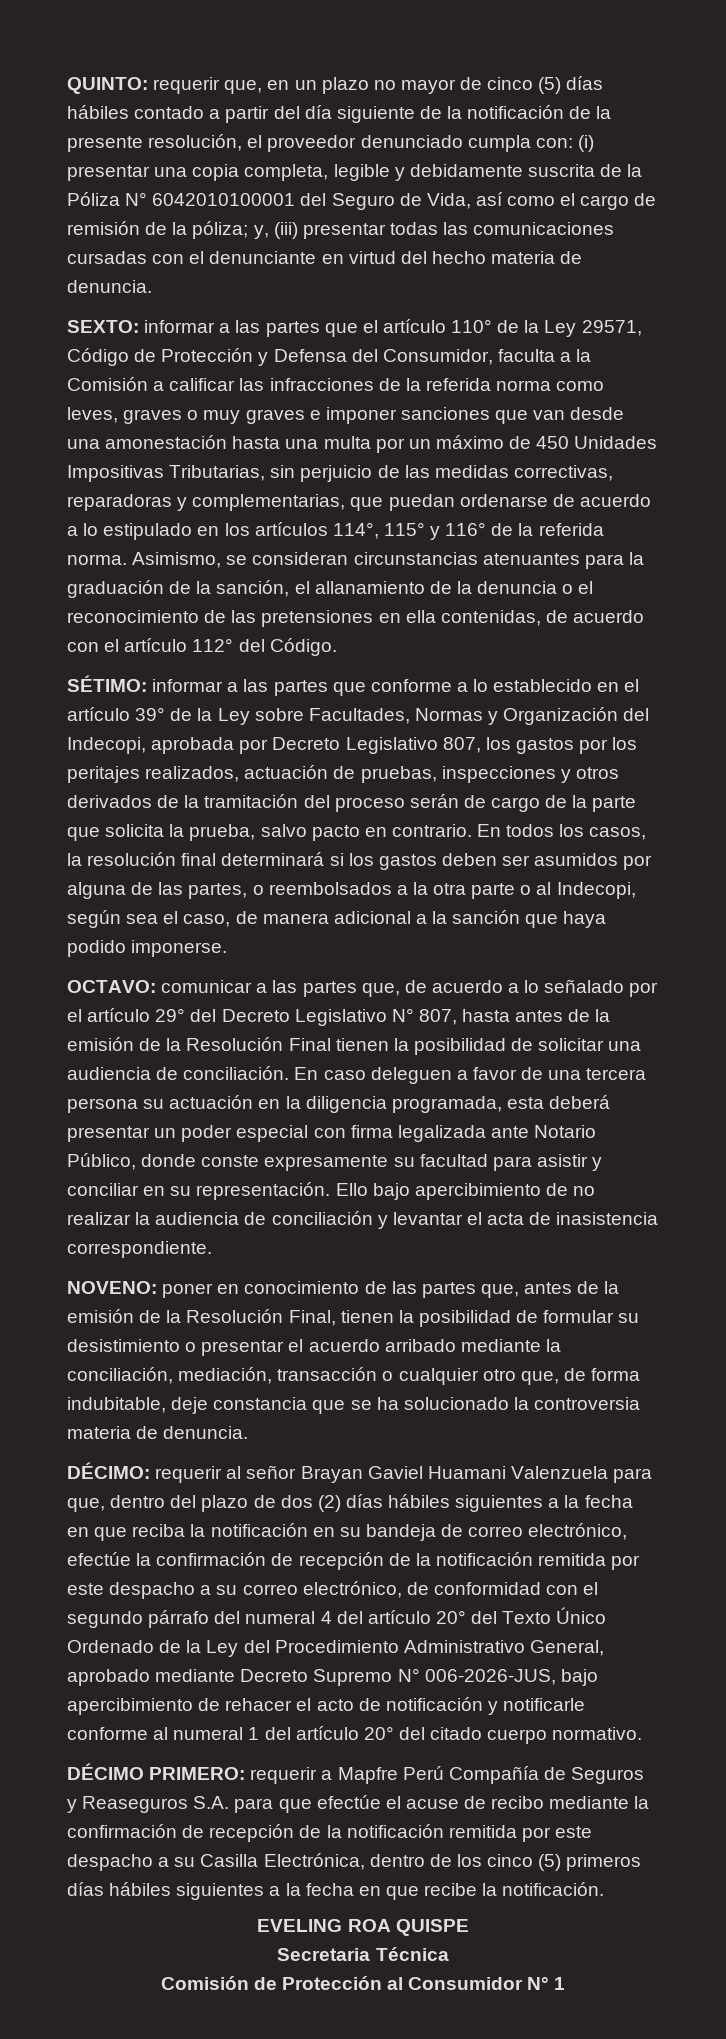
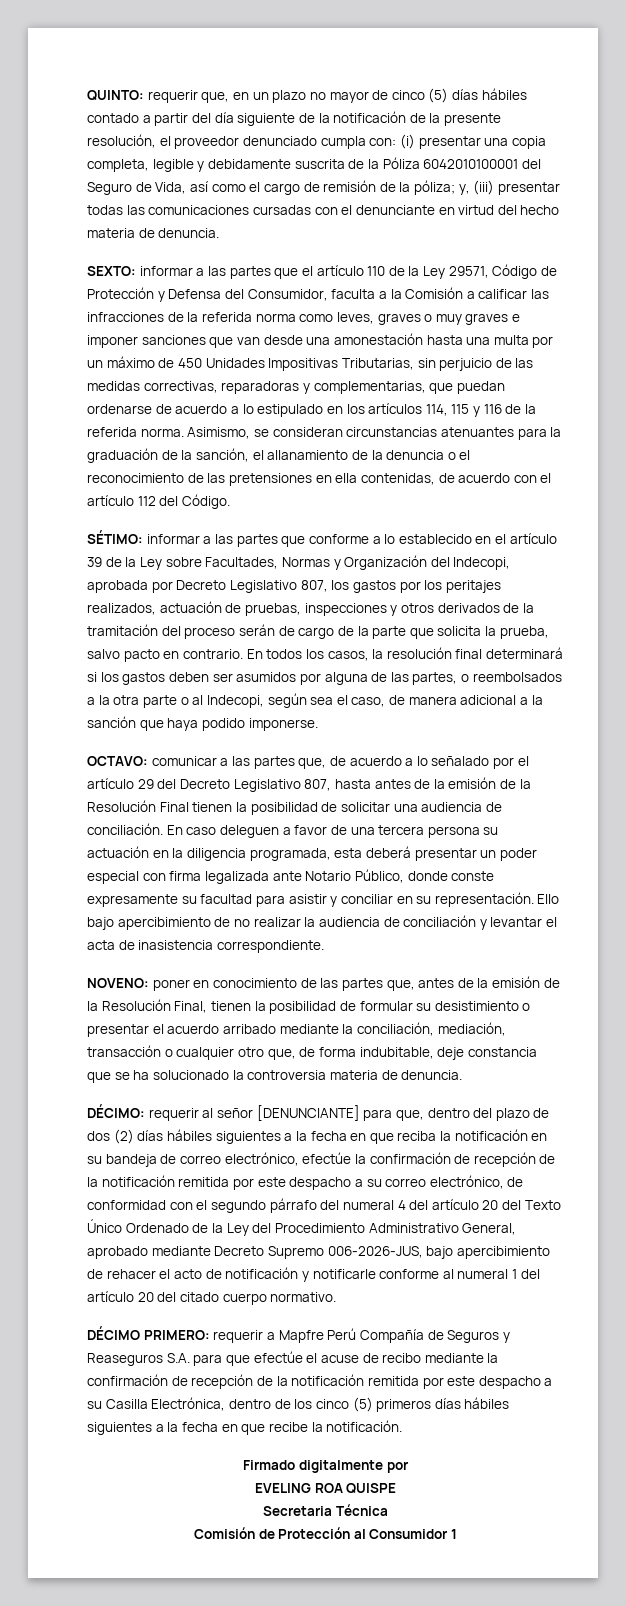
[125,192,148,206] N° -> (420, 163) none
[451,319,493,333] 110° -> [367,266,386,276] 110
[332,522,487,540] 114°, 115° y 116° -> [425,404,502,417] 114, 115 y 116
[192,638,234,652] 112° -> [137,496,156,506] 112
[135,707,166,721] 39° -> [87,557,102,567] 39
[155,1008,186,1022] 29° -> [137,779,154,789] 29
[391,1008,414,1022] N° -> (301, 785) none
[300,1466,608,1483] Brayan Gaviel Huamani Valenzuela -> [256,1105,360,1121] [DENUNCIANTE]
[435,1610,466,1624] 20° -> [482,1200,499,1210] 20
[397,1668,420,1682] N° -> (324, 1252) none
[363,1726,394,1740] 20° -> [137,1292,154,1302] 20
(605, 1889) none -> [243,1460,409,1473] // Firmado digitalmente por
[527,1977,550,1990] N° -> (449, 1534) none

